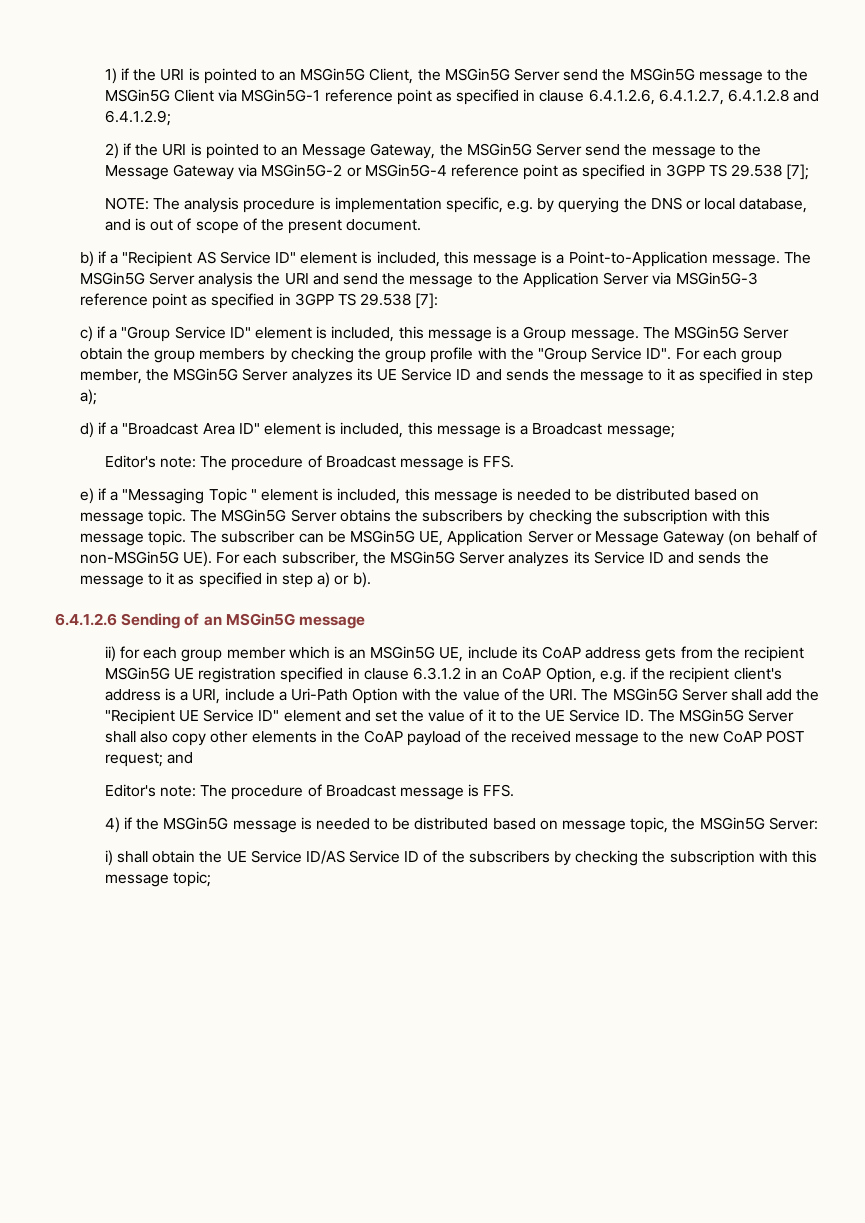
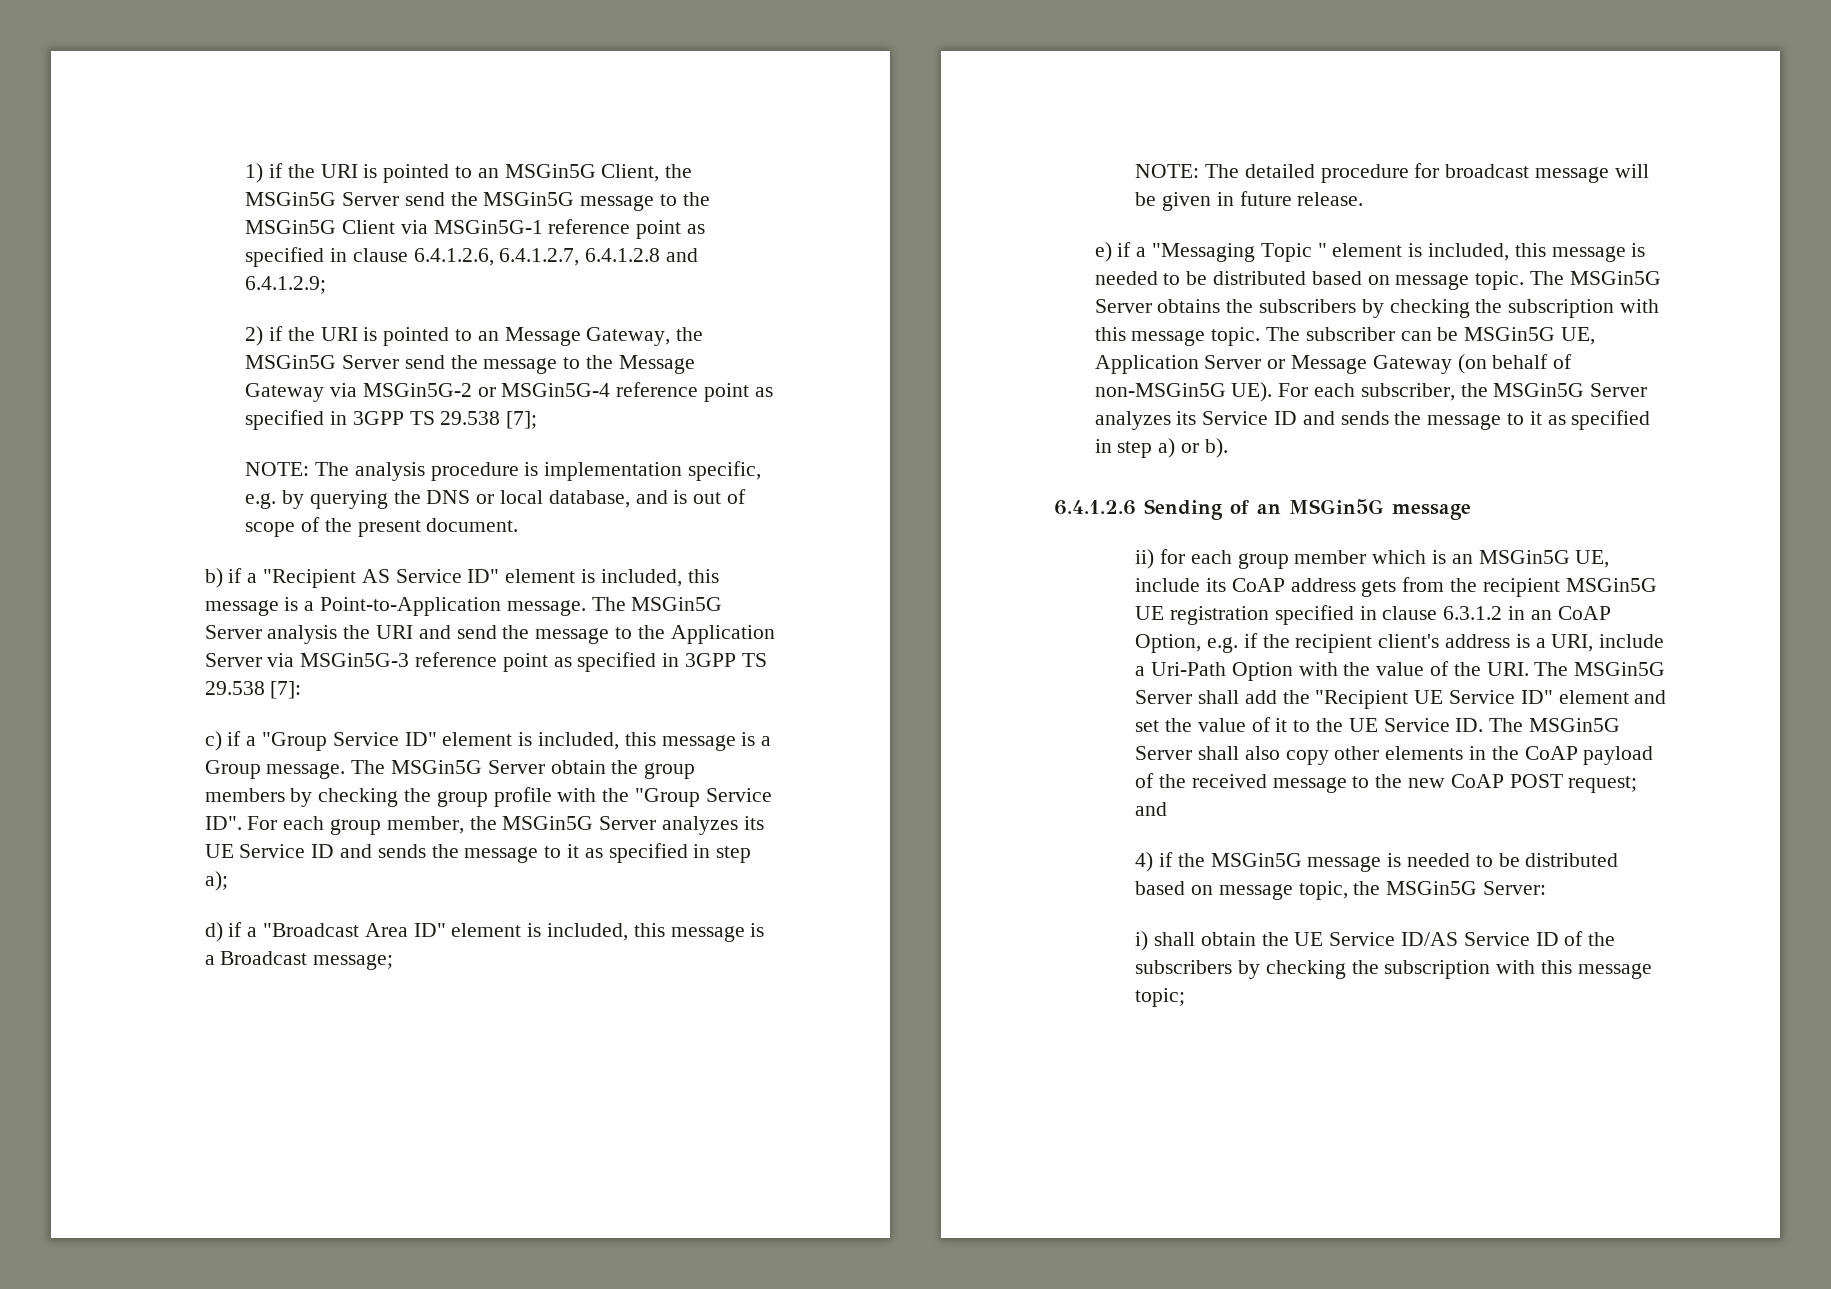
[104,455,515,471] Editor's note: The procedure of Broadcast message is FFS. -> [1135,163,1649,183] [1135,191,1364,211] NOTE: The detailed procedure for broadcast message will be given in future release.
[104,784,515,800] // Editor's note: The procedure of Broadcast message is FFS. -> (1168, 809) none

